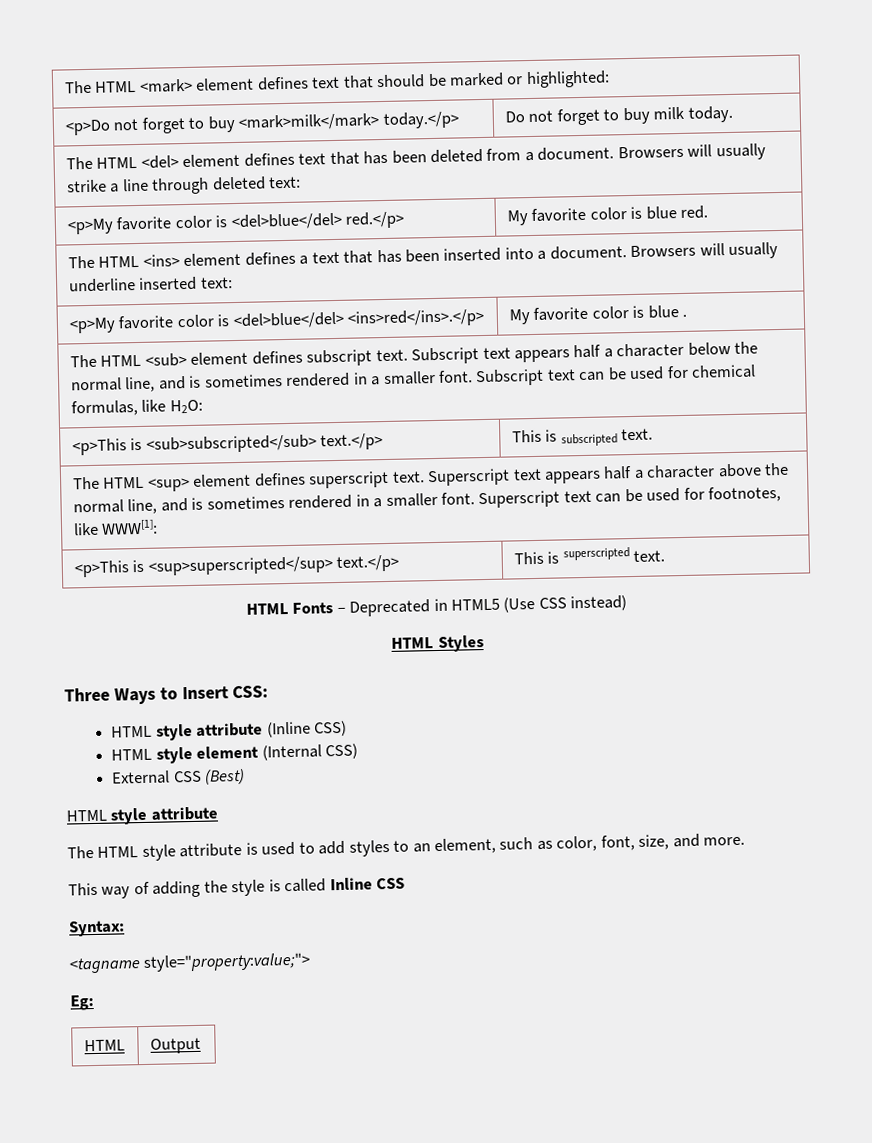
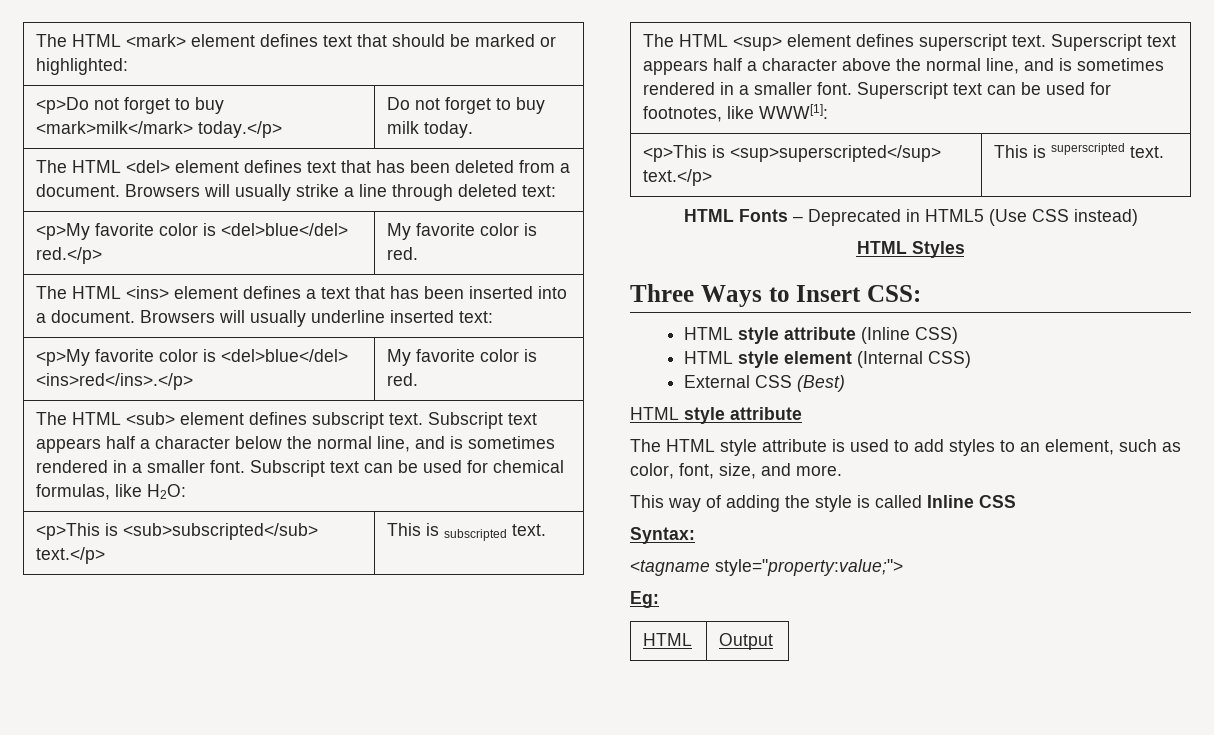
[645,206,677,220] blue -> (538, 229) none
[647,305,688,319] blue . -> [387,373,419,386] red.

